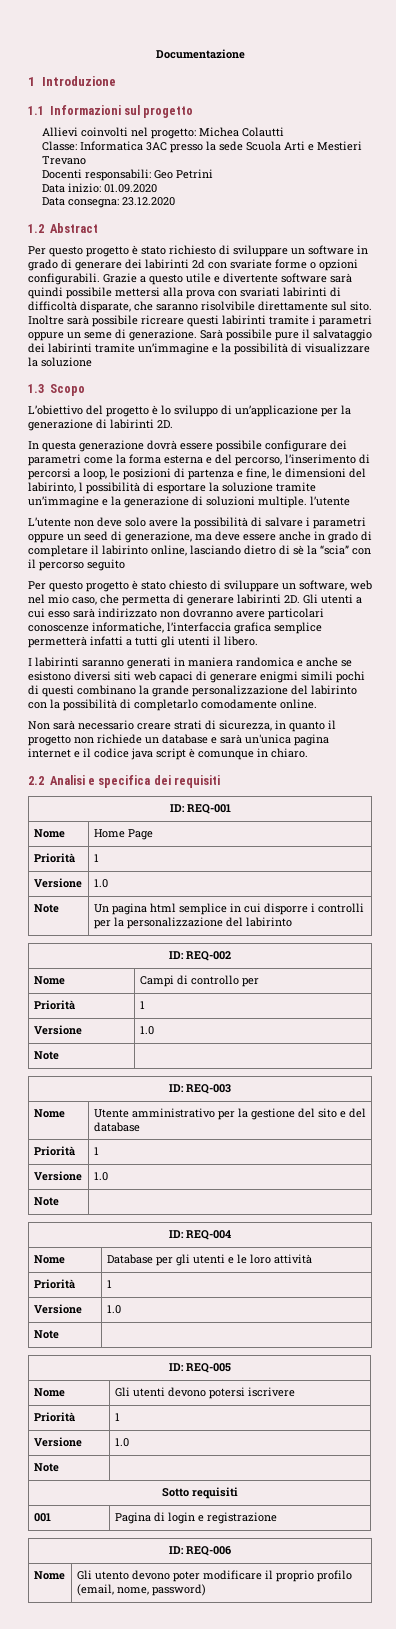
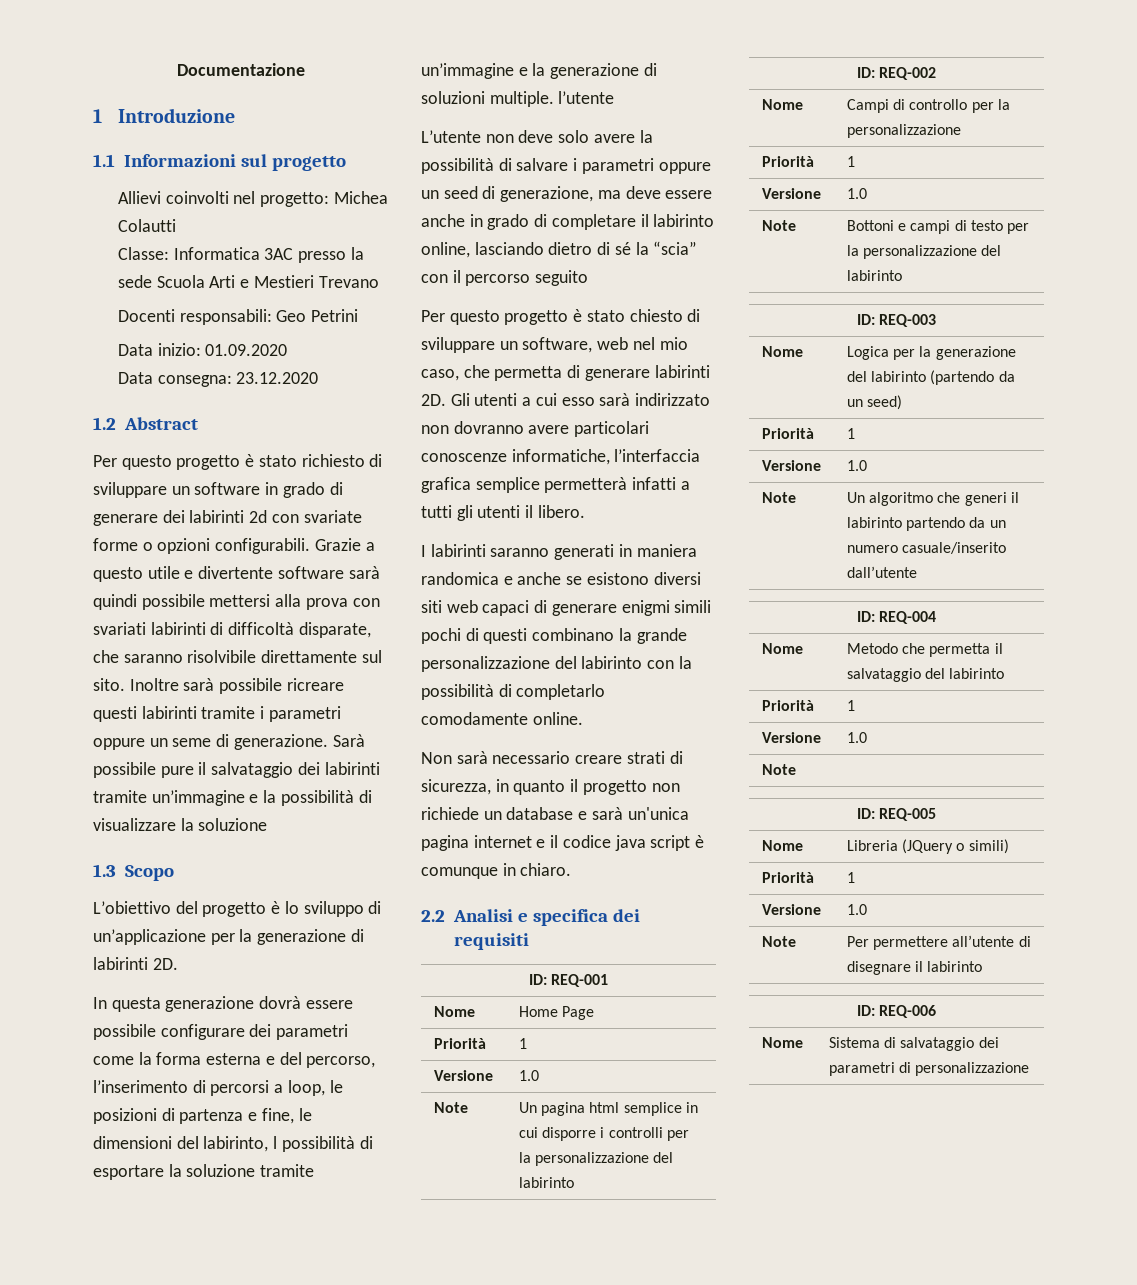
[293,545,304,555] sè -> [614,242,631,255] sé
[33,1000,75,1010] [139,1001,145,1009] [33,1025,82,1035] [139,1026,154,1035] [33,1051,59,1060] [169,1084,231,1094] [33,1109,65,1118] [93,1108,366,1120] [93,1122,140,1132] [33,1146,75,1156] [93,1147,99,1155] [33,1171,82,1181] [93,1172,108,1181] [33,1197,59,1206] [169,1230,231,1240] [33,1255,65,1264] [106,1254,312,1266] // Priorità | 1 // Versione | 1.0 // Note | // ID: REQ-003 // Nome | Utente amministrativo per la gestione del sito e del database // Priorità | 1 // Versione | 1.0 // Note | // ID: REQ-004 // Nome | Database per gli utenti e le loro attività -> [997,99,1010,110] [846,124,961,138] [761,156,814,167] [846,156,855,167] [761,188,821,199] [846,188,867,199] [761,220,796,231] [846,220,1030,234] [846,245,1002,259] [846,270,902,281] [856,314,937,327] [761,346,803,357] [846,346,1016,360] [846,370,1015,385] [846,395,902,410] [761,428,814,439] [846,428,855,439] [761,460,821,471] [846,460,867,471] [761,492,796,503] [846,492,1019,506] [846,517,1006,531] [846,542,1006,554] [846,566,917,578] [856,611,937,624] [761,643,803,654] [846,643,1003,657] [846,668,1005,682] la personalizzazione // Priorità | 1 // Versione | 1.0 // Note | Bottoni e campi di testo per la personalizzazione del labirinto // ID: REQ-003 // Nome | Logica per la generazione del labirinto (partendo da un seed) // Priorità | 1 // Versione | 1.0 // Note | Un algoritmo che generi il labirinto partendo da un numero casuale/inserito dall’utente // ID: REQ-004 // Nome | Metodo che permetta il salvataggio del labirinto
[114,1387,295,1399] [33,1412,75,1422] [114,1413,120,1421] [33,1437,82,1447] [114,1438,129,1447] [33,1463,59,1472] [161,1487,238,1499] [33,1513,51,1522] [114,1512,277,1524] [169,1546,231,1556] [33,1571,65,1580] [76,1570,352,1582] [76,1584,206,1596] Gli utenti devono potersi iscrivere // Priorità | 1 // Versione | 1.0 // Note | // Sotto requisiti // 001 | Pagina di login e registrazione // ID: REQ-006 // Nome | Gli utento devono poter modificare il proprio profilo (email, nome, password) -> [846,839,1009,854] [761,872,814,883] [846,872,855,883] [761,904,821,915] [846,904,867,915] [761,936,796,947] [846,935,1031,950] [846,961,983,975] [856,1005,937,1018] [761,1037,803,1048] [828,1037,999,1051] [828,1062,1030,1076] Libreria (JQuery o simili) // Priorità | 1 // Versione | 1.0 // Note | Per permettere all’utente di disegnare il labirinto // ID: REQ-006 // Nome | Sistema di salvataggio dei parametri di personalizzazione

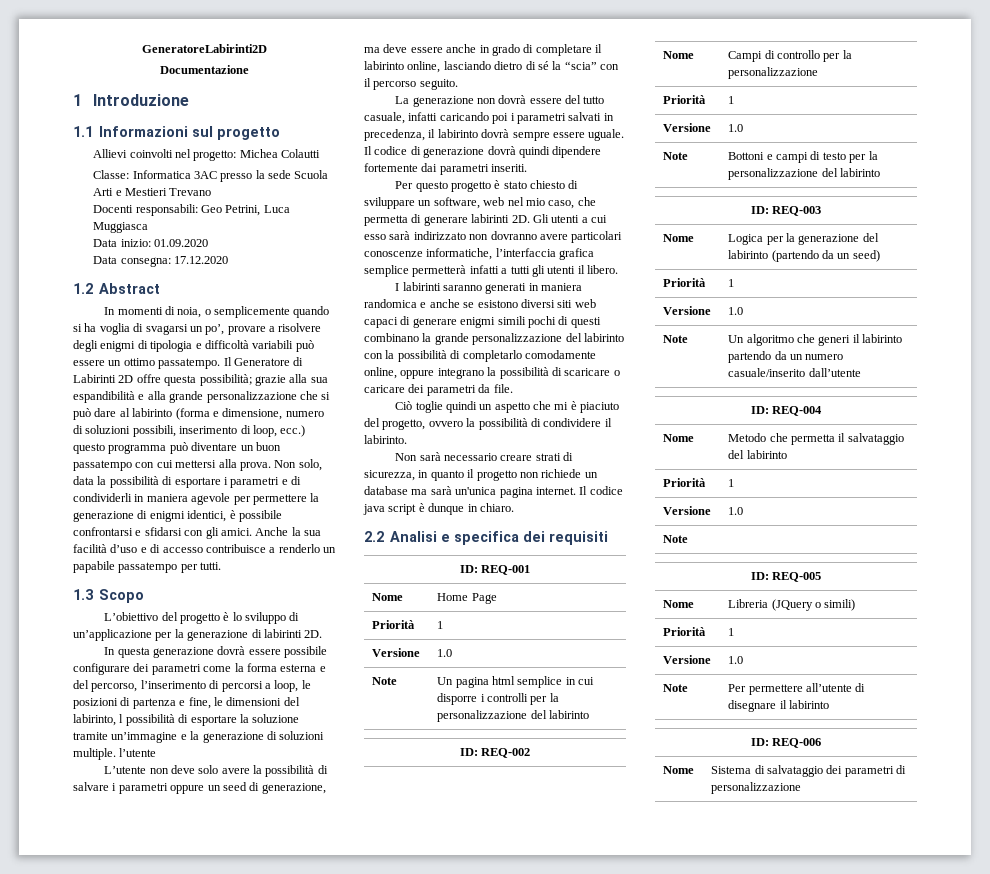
(176, 69) none -> [141,44,267,53] GeneratoreLabirinti2D //
[311,309,359,322] Petrini -> [225,205,290,216] [93,222,149,233] Petrini, Luca Muggiasca
[236,372,319,384] 23.12.2020 -> [173,256,228,264] 17.12.2020
[93,454,383,470] [93,482,343,498] [93,510,362,526] [93,538,375,554] [93,566,380,582] [93,594,380,610] [93,622,371,638] [93,650,382,663] [93,678,344,694] [93,706,341,722] [93,734,365,750] [93,762,380,778] [93,790,372,806] [93,818,268,831] Per questo progetto è stato richiesto di sviluppare un software in grado di generare dei labirinti 2d con svariate forme o opzioni configurabili. Grazie a questo utile e divertente software sarà quindi possibile mettersi alla prova con svariati labirinti di difficoltà disparate, che saranno risolvibile direttamente sul sito. Inoltre sarà possibile ricreare questi labirinti tramite i parametri oppure un seme di generazione. Sarà possibile pure il salvataggio dei labirinti tramite un’immagine e la possibilità di visualizzare la soluzione -> [104,306,330,318] [73,323,322,335] [73,340,314,352] [73,357,304,369] [73,374,328,386] [73,391,331,403] [73,408,324,420] [73,425,306,437] [73,442,281,454] [73,459,322,471] [73,476,301,488] [73,493,320,505] [73,510,282,522] [73,527,321,539] [73,544,336,553] [73,561,222,573] In momenti di noia, o semplicemente quando si ha voglia di svagarsi un po’, provare a risolvere degli enigmi di tipologia e difficoltà variabili può essere un ottimo passatempo. Il Generatore di Labirinti 2D offre questa possibilità; grazie alla sua espandibilità e alla grande personalizzazione che si può dare al labirinto (forma e dimensione, numero di soluzioni possibili, inserimento di loop, ecc.) questo programma può diventare un buon passatempo con cui mettersi alla prova. Non solo, data la possibilità di esportare i parametri e di condividerli in maniera agevole per permettere la generazione di enigmi identici, è possibile confrontarsi e sfidarsi con gli amici. Anche la sua facilità d’uso e di accesso contribuisce a renderlo un papabile passatempo per tutti.
[535,270,589,286] seguito -> [419,79,458,90] [395,95,605,107] [364,112,614,124] [364,129,625,141] [364,146,602,158] [364,163,528,175] seguito. // La generazione non dovrà essere del tutto casuale, infatti caricando poi i parametri salvati in precedenza, il labirinto dovrà sempre essere uguale. Il codice di generazione dovrà quindi dipendere fortemente dai parametri inseriti.
[532,712,583,725] online. -> [364,367,620,379] [364,384,513,396] [395,401,620,413] [364,418,612,430] [364,435,407,444] online, oppure integrano la possibilità di scaricare o caricare dei parametri da file. // Ciò toglie quindi un aspetto che mi è piaciuto del progetto, ovvero la possibilità di condividere il labirinto.
[578,811,588,820] e -> [411,489,428,495] ma
[473,835,559,848] internet e il -> [535,486,588,495] internet. Il
[421,867,498,879] comunque -> [428,503,465,515] dunque

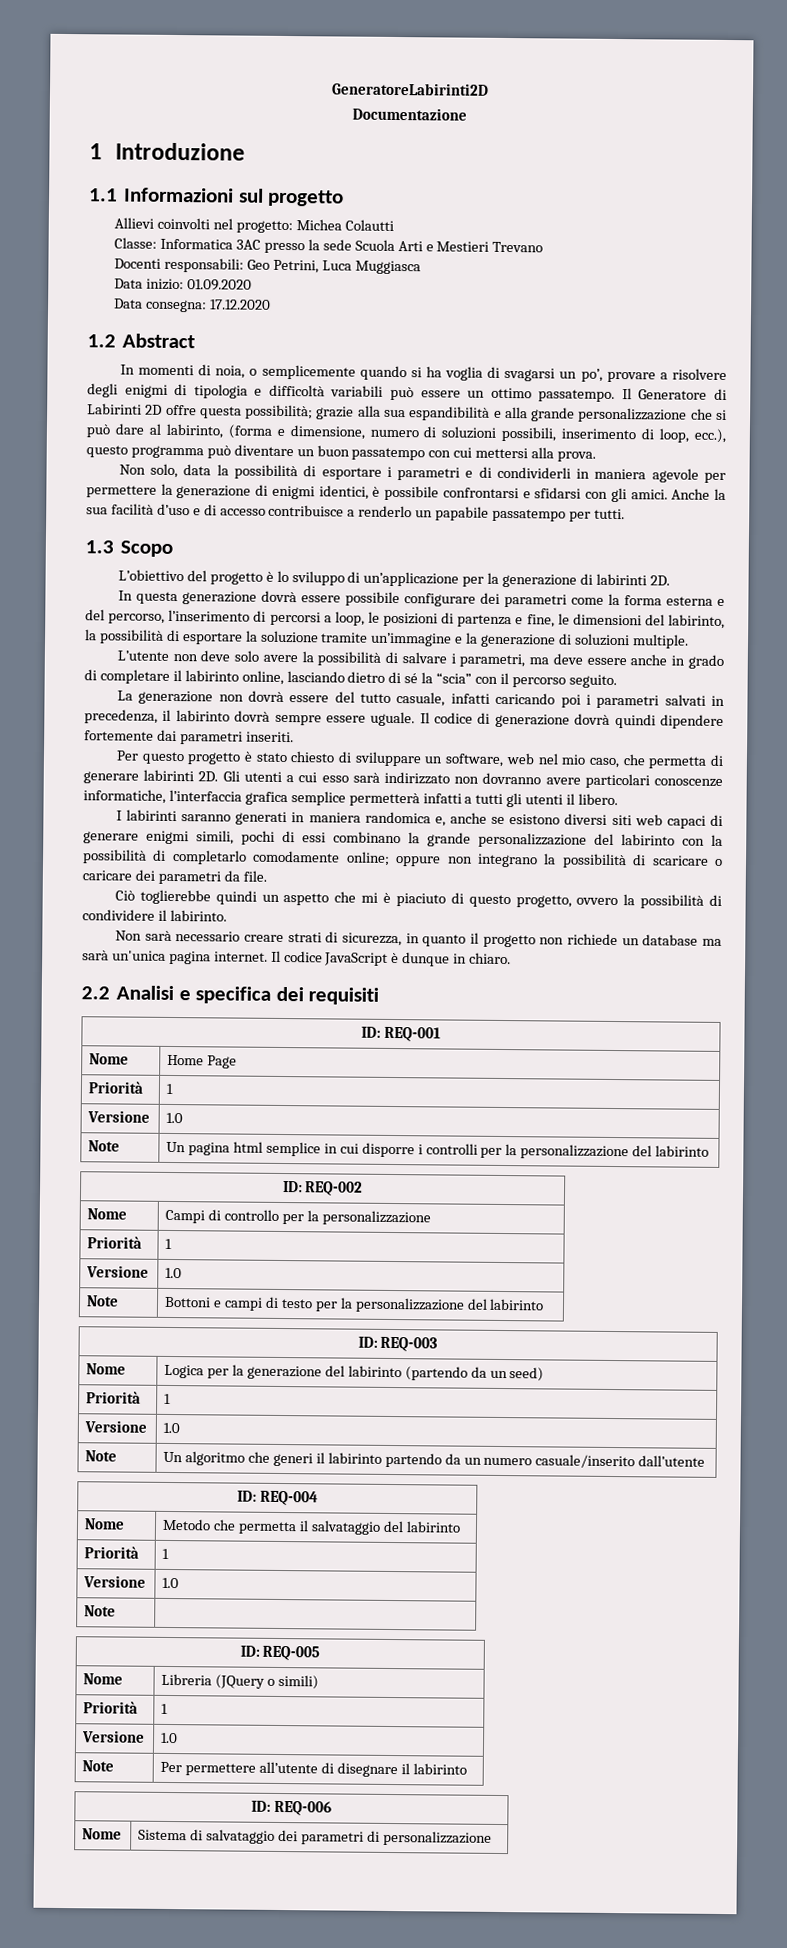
[132,408,173,417] labirinto -> [165,423,223,439] labirinto,
[280,425,306,437] ecc.) -> [694,428,727,444] ecc.),
(271, 466) none -> (597, 456) //
[119,714,124,723] l -> [85,629,97,641] la
[119,748,157,757] l’utente -> (689, 641) none
[118,782,326,794] parametri oppure un seed di generazione, -> [459,653,526,668] parametri,
[420,302,427,308] e -> [434,816,446,827] e,
[497,316,526,325] simili -> [196,830,234,845] simili,
[570,317,601,328] questi -> [302,832,326,843] essi
[364,367,435,379] online, oppure -> [345,851,473,867] online; oppure non
[415,401,443,413] toglie -> [139,889,211,905] toglierebbe
[364,418,380,427] del -> [450,892,511,908] di questo
[363,504,417,515] java script -> [324,952,389,966] JavaScript

